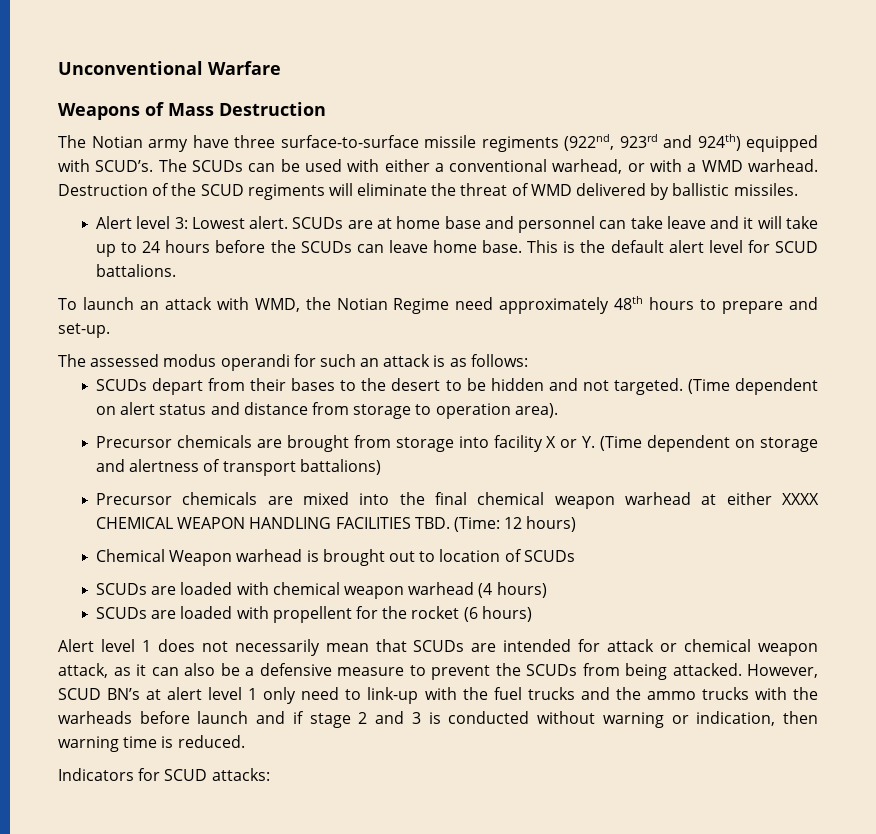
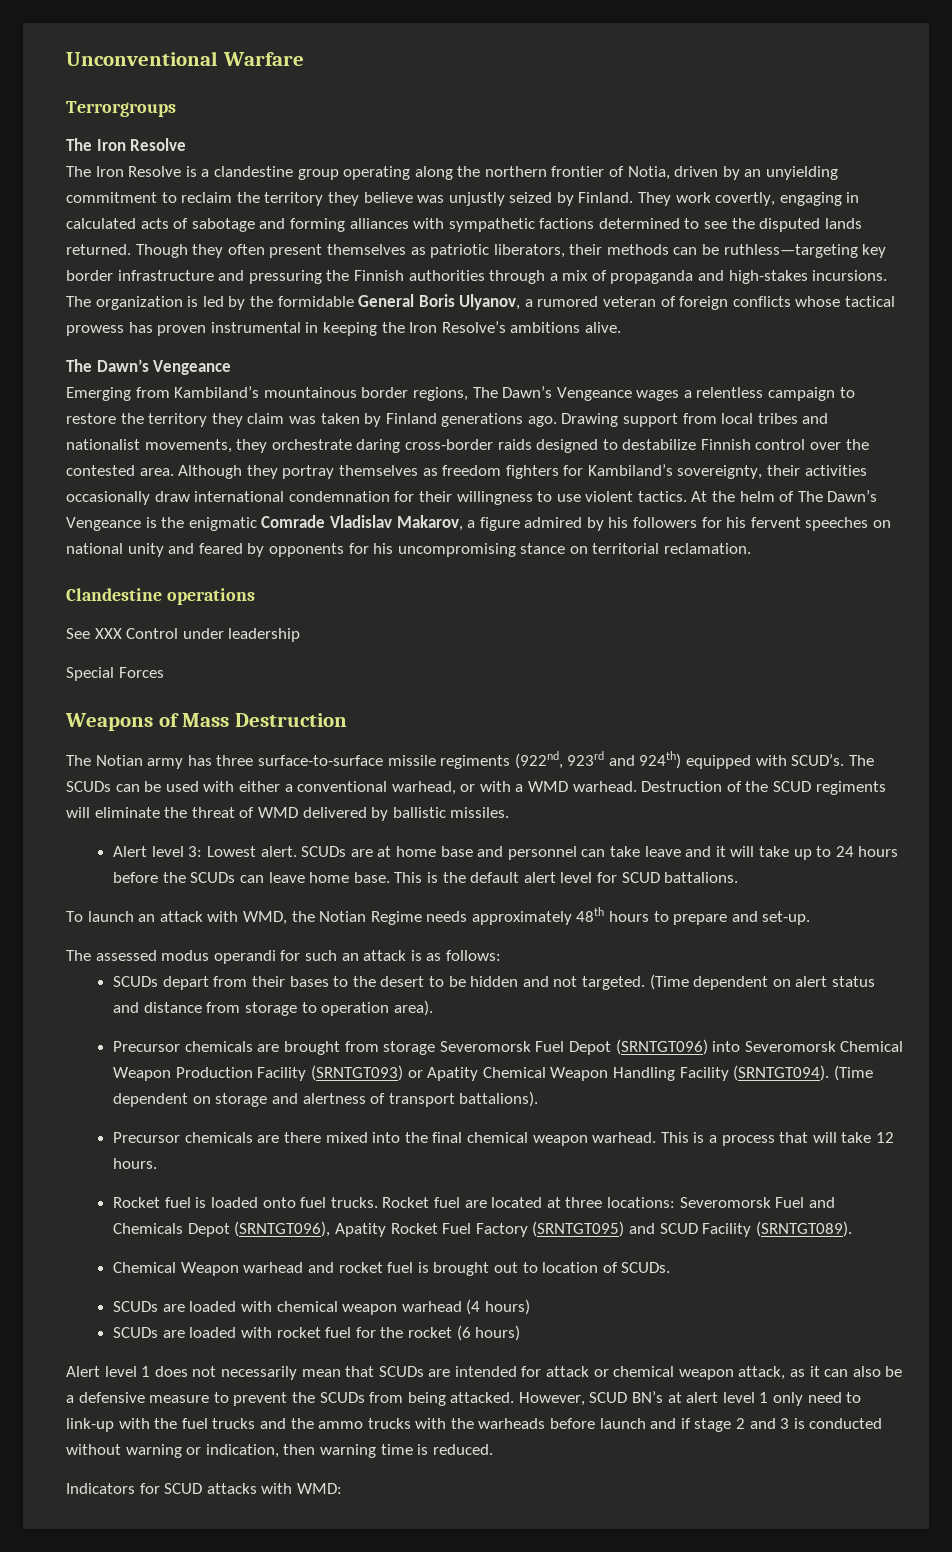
(281, 68) none -> [66,101,176,117] [66,138,187,151] [66,166,839,180] [66,192,860,206] [66,218,862,232] [66,244,887,258] [66,270,888,284] [66,294,896,310] [66,321,621,336] [66,359,232,375] [66,386,855,401] [66,413,829,427] [66,439,869,453] [66,464,867,479] [66,490,878,505] [66,515,892,531] [66,543,752,557] [66,588,255,605] [66,628,301,642] [66,667,164,681] // Terrorgroups // The Iron Resolve // The Iron Resolve is a clandestine group operating along the northern frontier of Notia, driven by an unyielding commitment to reclaim the territory they believe was unjustly seized by Finland. They work covertly, engaging in calculated acts of sabotage and forming alliances with sympathetic factions determined to see the disputed lands returned. Though they often present themselves as patriotic liberators, their methods can be ruthless—targeting key border infrastructure and pressuring the Finnish authorities through a mix of propaganda and high-stakes incursions. The organization is led by the formidable General Boris Ulyanov, a rumored veteran of foreign conflicts whose tactical prowess has proven instrumental in keeping the Iron Resolve’s ambitions alive. // The Dawn’s Vengeance // Emerging from Kambiland’s mountainous border regions, The Dawn’s Vengeance wages a relentless campaign to restore the territory they claim was taken by Finland generations ago. Drawing support from local tribes and nationalist movements, they orchestrate daring cross-border raids designed to destabilize Finnish control over the contested area. Although they portray themselves as freedom fighters for Kambiland’s sovereignty, their activities occasionally draw international condemnation for their willingness to use violent tactics. At the helm of The Dawn’s Vengeance is the enigmatic Comrade Vladislav Makarov, a figure admired by his followers for his fervent speeches on national unity and feared by opponents for his uncompromising stance on territorial reclamation. // Clandestine operations // See XXX Control under leadership // Special Forces
[192,135,229,148] have -> [187,755,212,766] has
[455,297,494,310] need -> [426,911,468,922] needs
[458,435,596,452] into facility X or Y. -> [439,1039,904,1055] [113,1065,830,1081] Severomorsk Fuel Depot (SRNTGT096) into Severomorsk Chemical Weapon Production Facility (SRNTGT093) or Apatity Chemical Weapon Handling Facility (SRNTGT094).
[299,459,381,475] [96,492,293,505] battalions) // Precursor chemicals are -> [459,1091,539,1107] [113,1132,322,1143] battalions). // Precursor chemicals are there
[625,492,819,505] [96,516,577,532] warhead at either XXXX CHEMICAL WEAPON HANDLING FACILITIES TBD. (Time: 12 hours) -> [592,1132,894,1146] [113,1158,158,1169] [113,1197,835,1208] [113,1221,852,1237] warhead. This is a process that will take 12 hours. // Rocket fuel is loaded onto fuel trucks. Rocket fuel are located at three locations: Severomorsk Fuel and Chemicals Depot (SRNTGT096), Apatity Rocket Fuel Factory (SRNTGT095) and SCUD Facility (SRNTGT089).
(303, 555) none -> [308,1262,414,1273] and rocket fuel
[523,550,575,562] SCUDs -> [621,1262,671,1273] SCUDs.
[272,606,352,623] propellent -> [276,1327,352,1338] rocket fuel
[211,768,270,781] attacks: -> [206,1483,342,1494] attacks with WMD:

